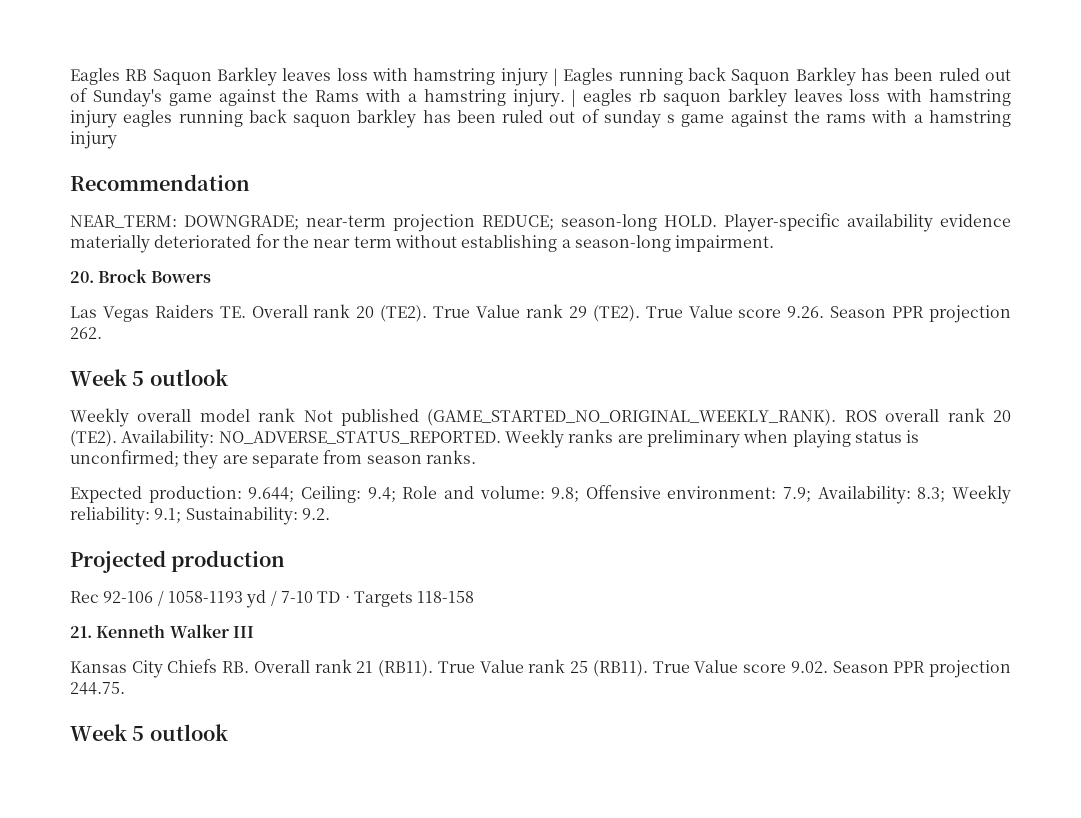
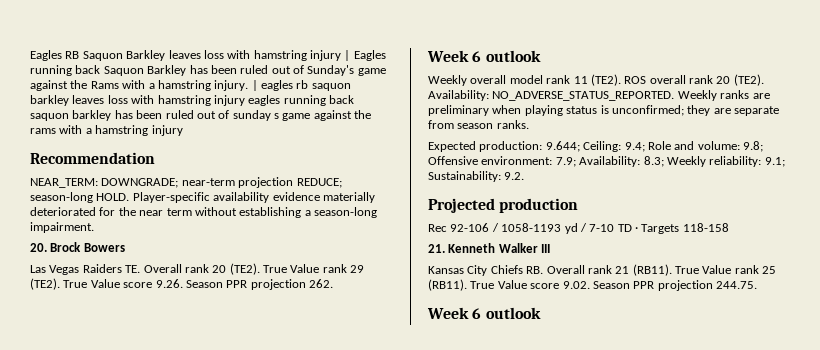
[132,371,145,386] 5 -> [472,51,482,62] 6
[303,409,837,426] Not published (GAME_STARTED_NO_ORIGINAL_WEEKLY_RANK). -> [573,74,621,86] 11 (TE2).
[132,726,145,741] 5 -> [472,308,482,319] 6

